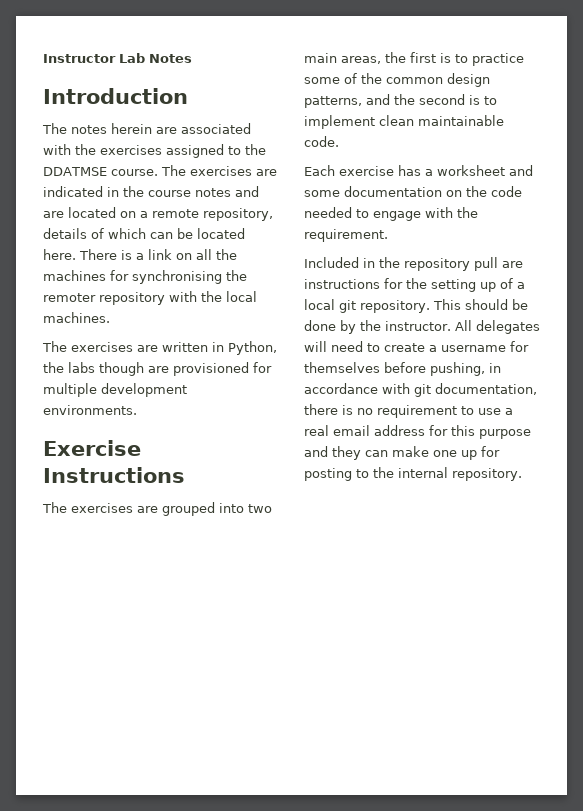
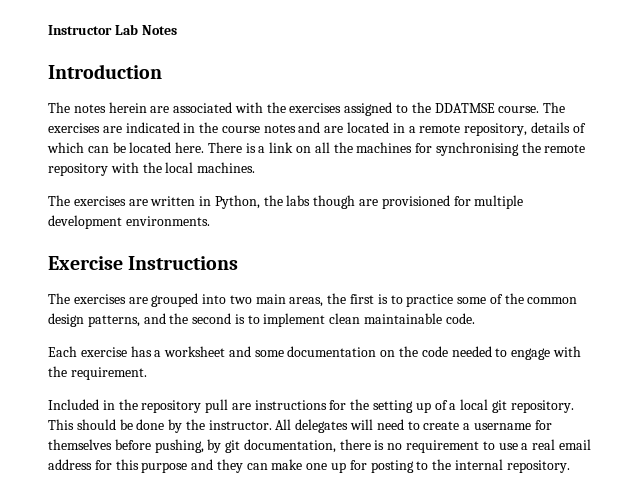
[120,211,136,218] on -> [392,123,405,133] in
[43,293,96,302] remoter -> [544,144,586,153] remote
[489,363,501,373] [304,383,410,394] in accordance with -> [207,439,222,453] by

